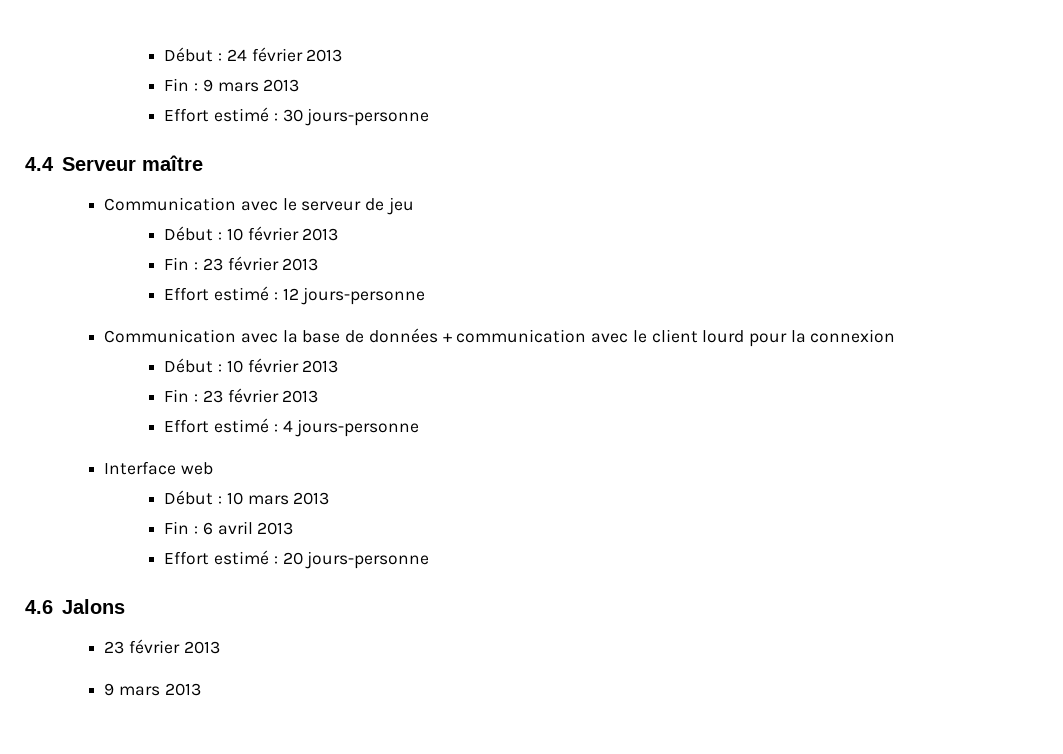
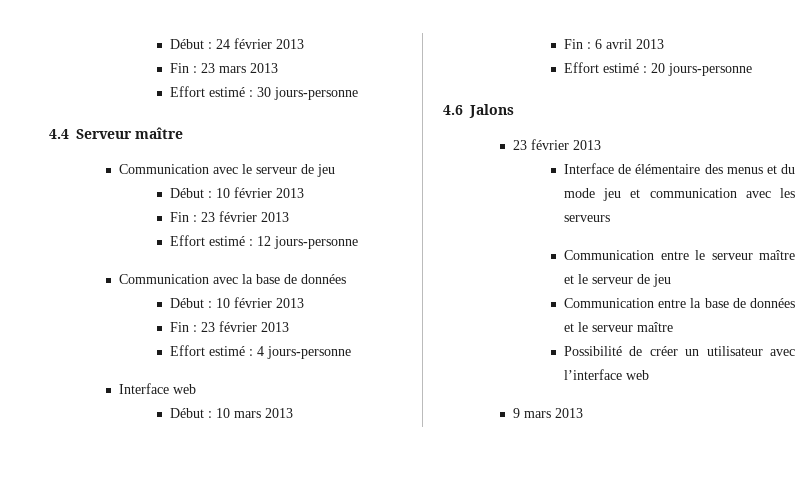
[202,79,213,92] 9 -> [201,63,215,73] 23
[442,329,896,347] + communication avec le client lourd pour la connexion -> (346, 279) none
(220, 647) none -> [564,163,795,174] [564,188,795,201] [564,215,610,222] [564,250,795,260] [564,274,671,287] [564,298,795,308] [564,322,673,332] [564,346,795,356] [564,369,649,380] // Interface de élémentaire des menus et du mode jeu et communication avec les serveurs // Communication entre le serveur maître et le serveur de jeu // Communication entre la base de données et le serveur maître // Possibilité de créer un utilisateur avec l’interface web

